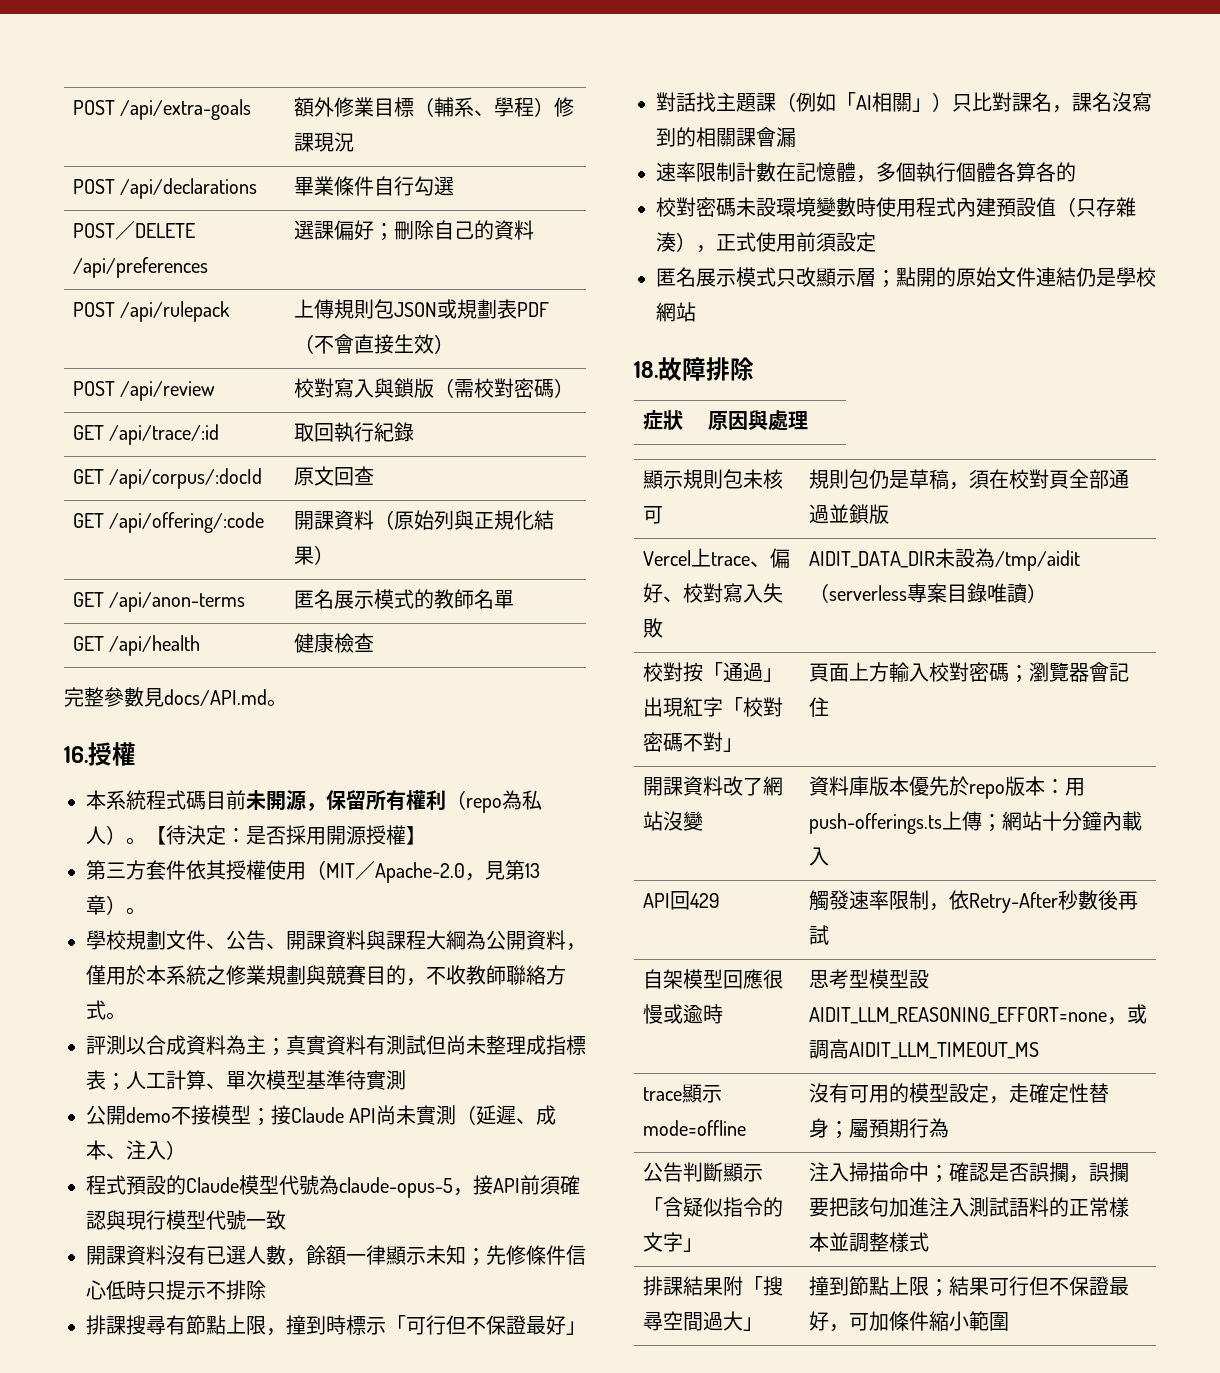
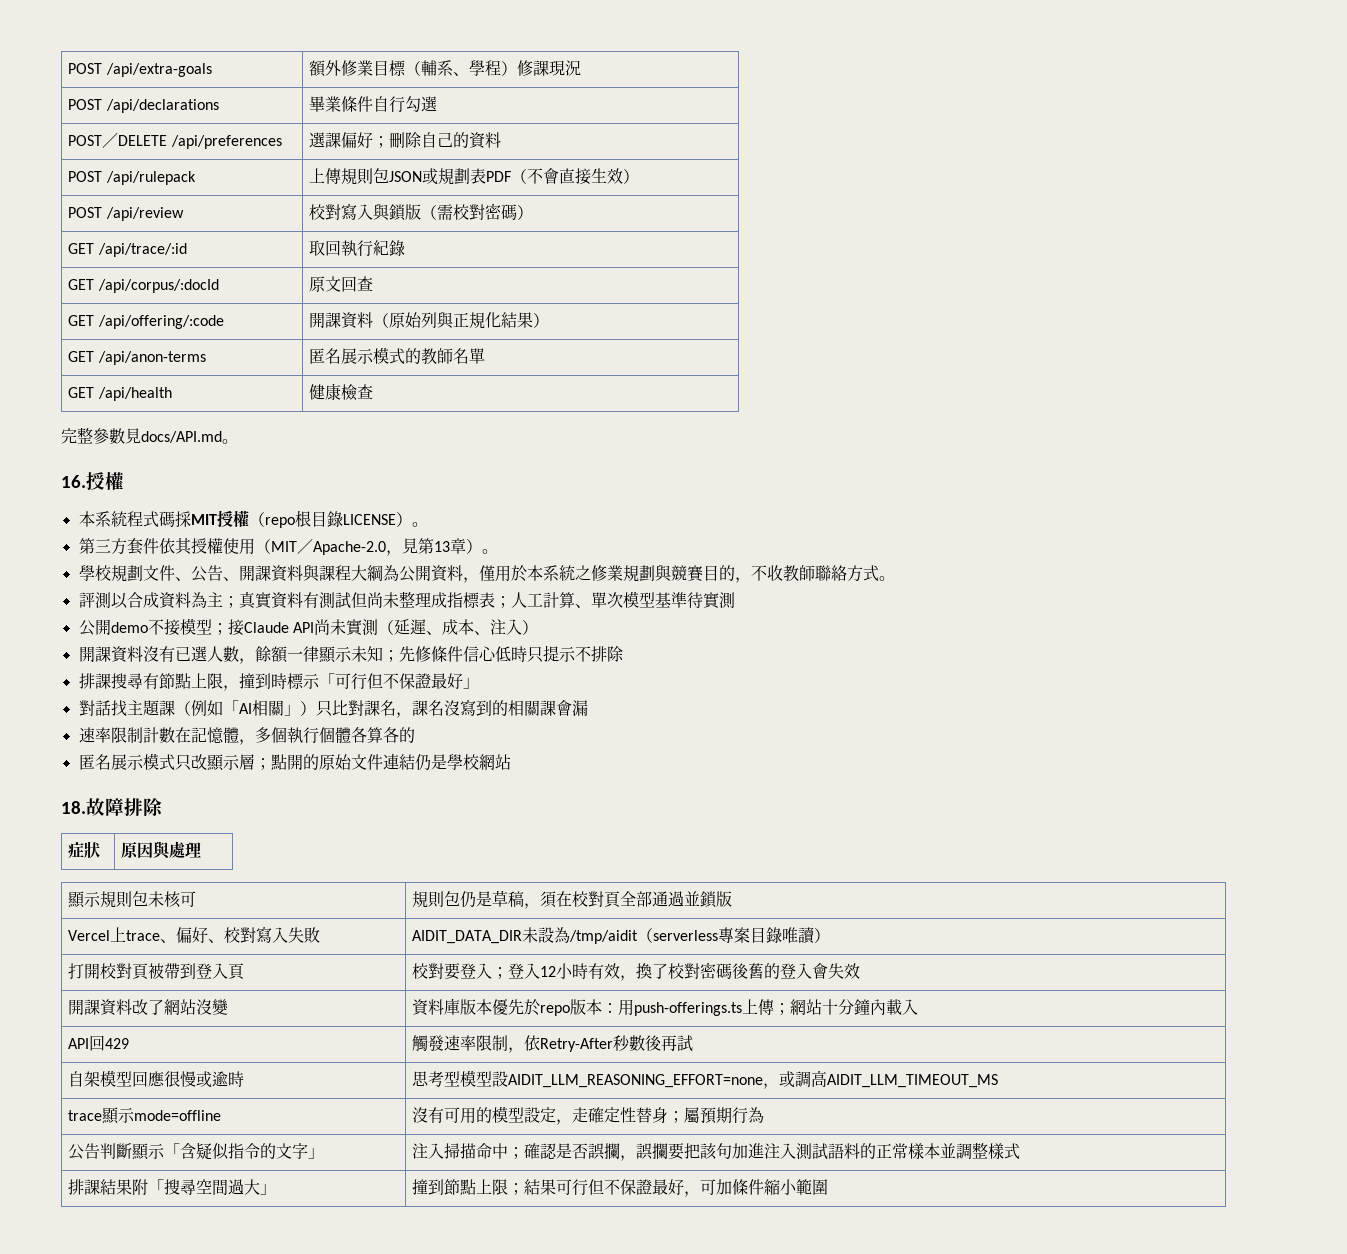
[206,790,542,813] [86,825,426,845] 目前未開源，保留所有權利（repo為私人）。【待決定：是否採用開源授權】 -> [174,510,428,528] 採MIT授權（repo根目錄LICENSE）。
[86,1175,580,1198] [86,1210,286,1230] // 程式預設的Claude模型代號為claude-opus-5，接API前須確認與現行模型代號一致 -> (538, 627) none
[656,197,1136,217] [656,232,876,253] // 校對密碼未設環境變數時使用程式內建預設值（只存雜湊），正式使用前須設定 -> (415, 735) none
[642,662,783,682] [642,697,783,717] [642,732,743,752] [808,662,1129,683] [808,697,829,717] 校對按「通過」出現紅字「校對密碼不對」 | 頁面上方輸入校對密碼；瀏覽器會記住 -> [68,963,246,980] [412,962,861,981] 打開校對頁被帶到登入頁 | 校對要登入；登入12小時有效，換了校對密碼後舊的登入會失效

